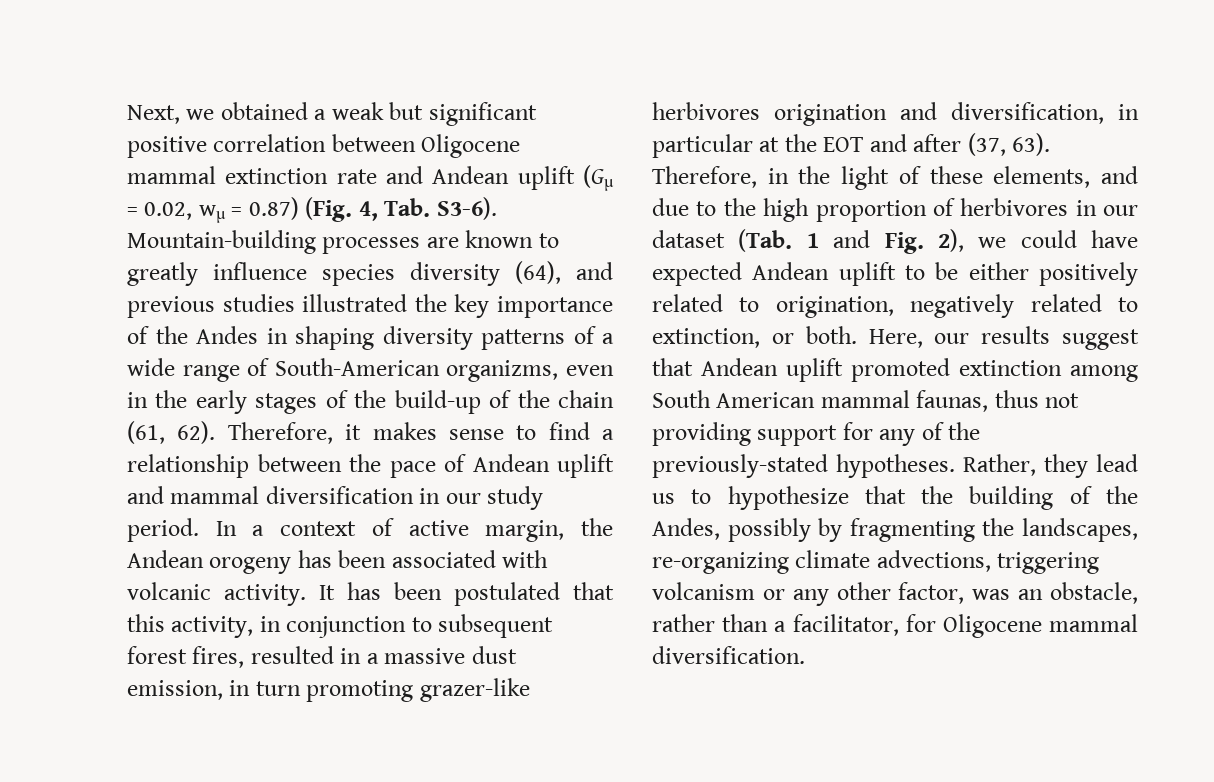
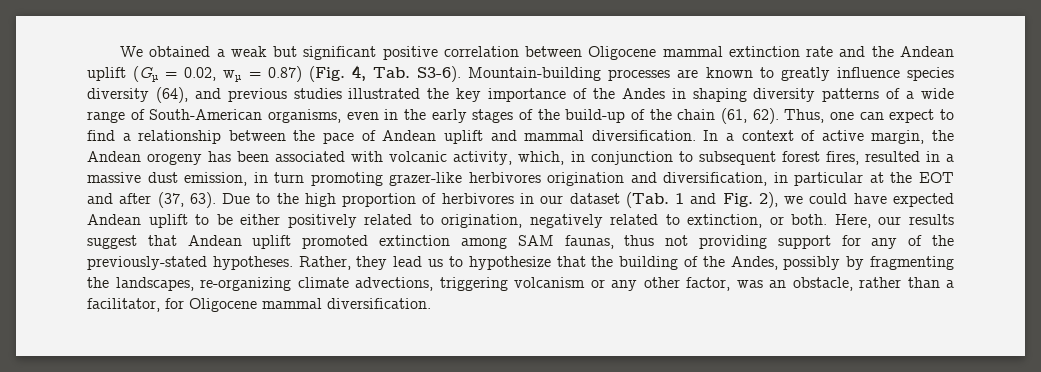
[127,105,215,124] Next, we -> [119,46,143,57] We
(423, 175) none -> [871,46,894,57] the
[446,360,559,382] organizms, -> [268,109,341,123] organisms,
[227,422,504,444] Therefore, it makes sense -> [784,109,935,123] Thus, one can expect
[265,486,544,510] [127,518,199,542] diversification in our study period. -> [591,130,696,141] diversification.
[224,582,614,606] [127,614,254,638] activity. It has been postulated that this activity, -> [453,151,565,165] activity, which,
[652,166,1138,190] [652,198,689,216] Therefore, in the light of these elements, and due -> [222,193,251,204] Due
[652,390,910,408] South American mammal -> [517,235,554,246] SAM

